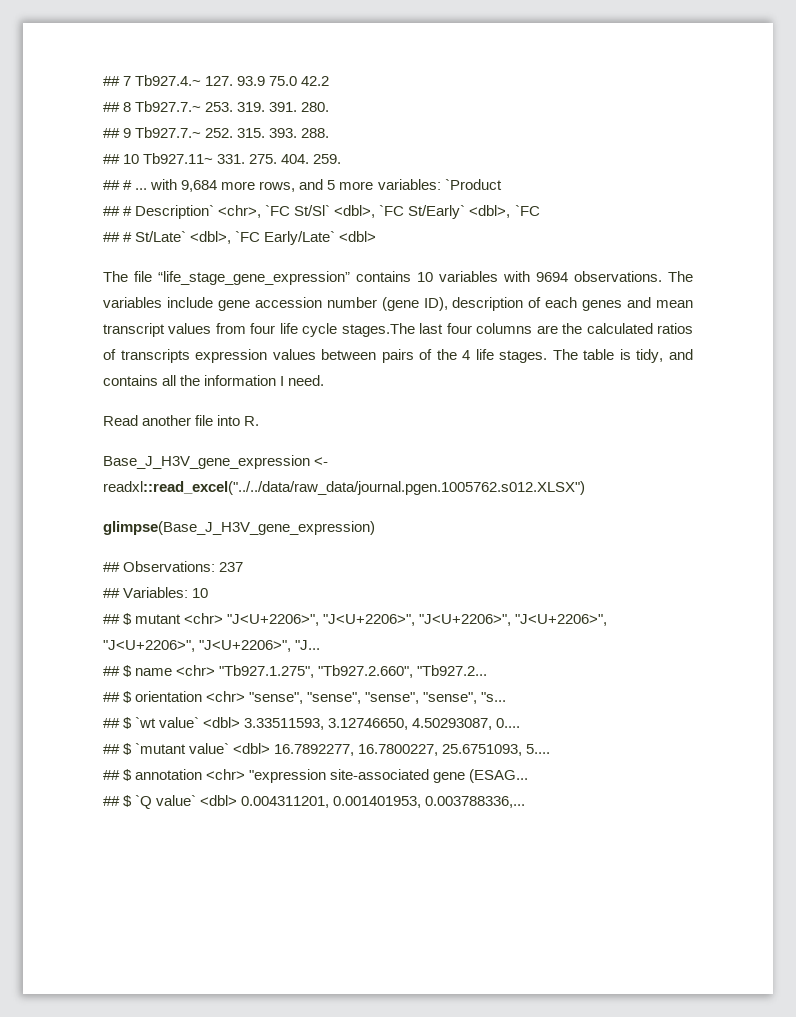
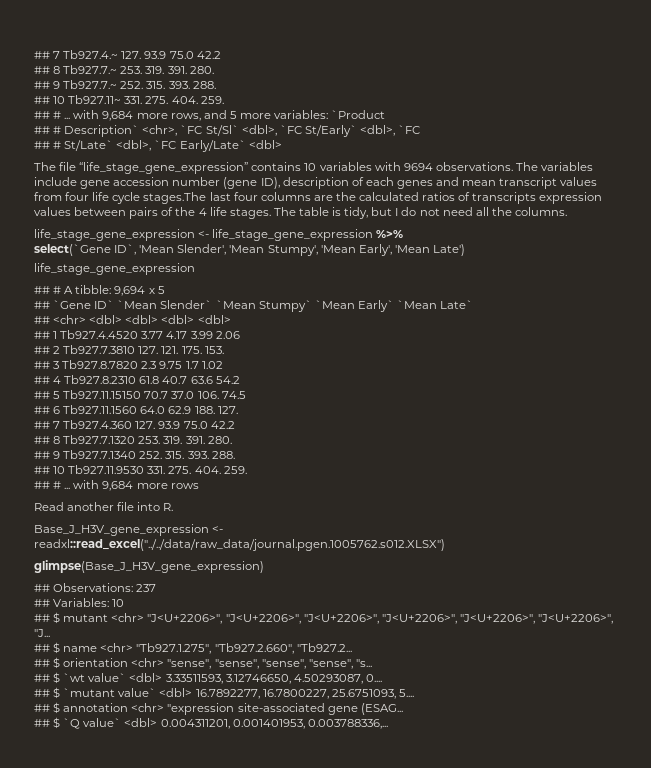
[669,349,694,360] [103,375,325,386] and contains all the information I need. -> [371,207,567,216] [34,229,404,241] [34,244,465,256] [34,263,195,275] [34,285,165,296] [34,300,474,312] [34,315,231,324] [34,330,240,339] [34,345,224,354] [34,360,223,369] [34,375,240,384] [34,390,246,399] [34,405,238,414] [34,420,235,429] [34,435,232,444] [34,450,235,459] [34,465,247,474] [34,480,199,491] but I do not need all the columns. // life_stage_gene_expression <- life_stage_gene_expression %>% // select(`Gene ID`, 'Mean Slender', 'Mean Stumpy', 'Mean Early', 'Mean Late') // life_stage_gene_expression // ## # A tibble: 9,694 x 5 // ## `Gene ID` `Mean Slender` `Mean Stumpy` `Mean Early` `Mean Late` // ## <chr> <dbl> <dbl> <dbl> <dbl> // ## 1 Tb927.4.4520 3.77 4.17 3.99 2.06 // ## 2 Tb927.7.3810 127. 121. 175. 153. // ## 3 Tb927.8.7820 2.3 9.75 1.7 1.02 // ## 4 Tb927.8.2310 61.8 40.7 63.6 54.2 // ## 5 Tb927.11.15150 70.7 37.0 106. 74.5 // ## 6 Tb927.11.1560 64.0 62.9 188. 127. // ## 7 Tb927.4.360 127. 93.9 75.0 42.2 // ## 8 Tb927.7.1320 253. 319. 391. 280. // ## 9 Tb927.7.1340 252. 315. 393. 288. // ## 10 Tb927.11.9530 331. 275. 404. 259. // ## # ... with 9,684 more rows

